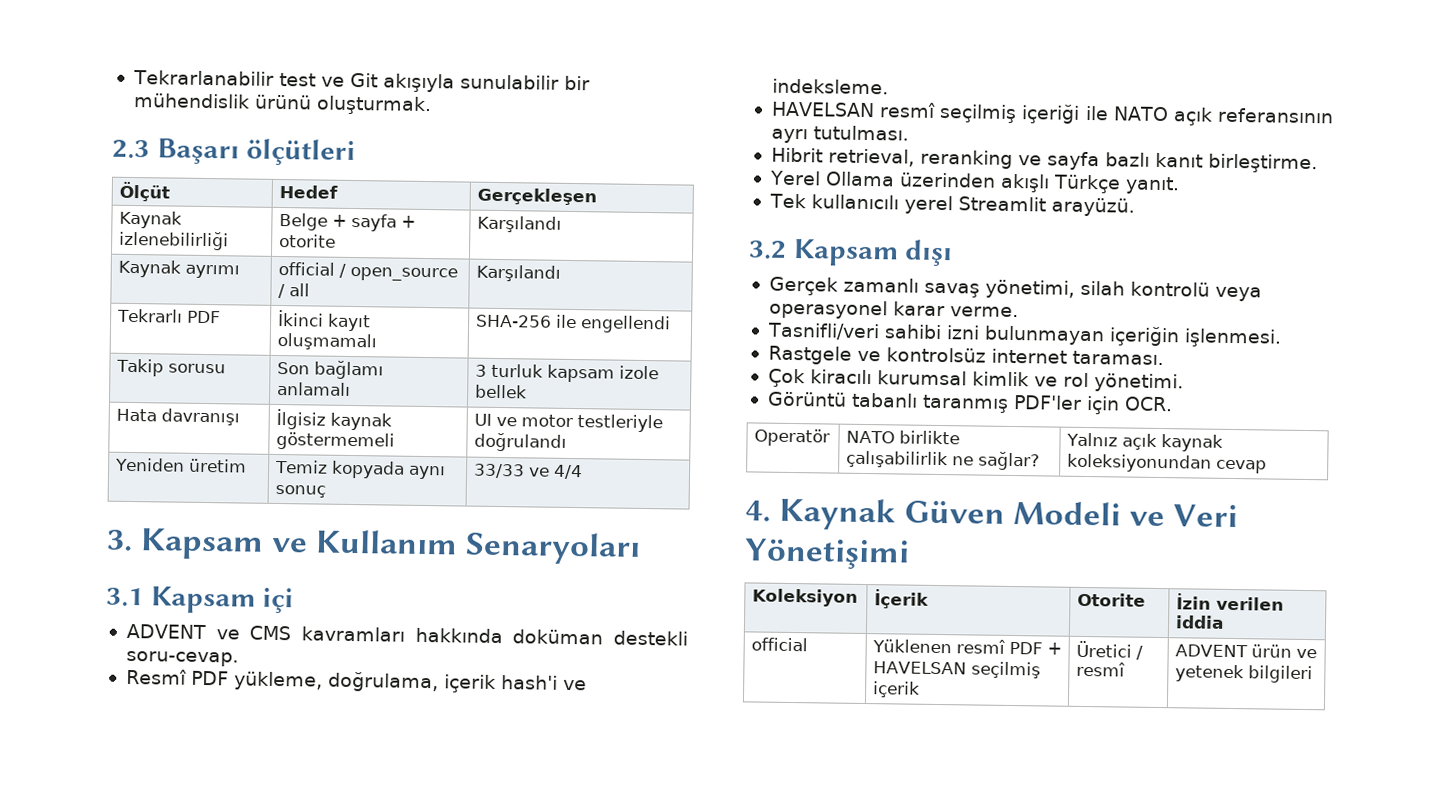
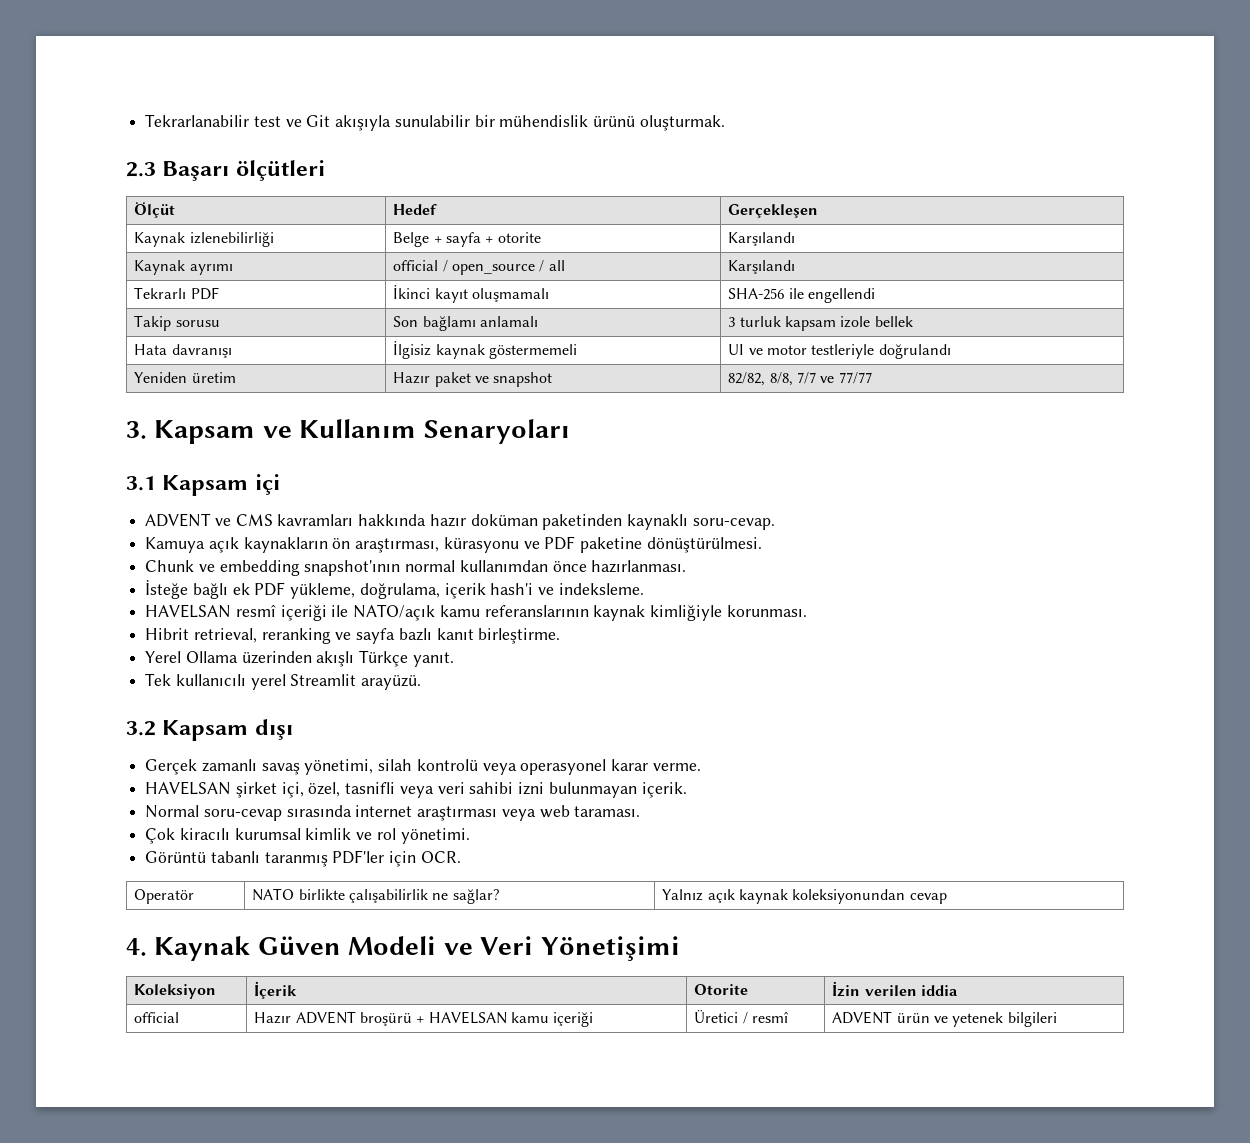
[275,459,446,480] [275,484,327,498] [473,463,584,480] Temiz kopyada aynı sonuç | 33/33 ve 4/4 -> [393,372,553,387] [728,372,872,386] Hazır paket ve snapshot | 82/82, 8/8, 7/7 ve 77/77
[512,629,688,646] [125,650,239,667] [125,668,187,685] doküman destekli soru-cevap. // Resmî -> [429,514,775,530] [145,536,762,553] [145,560,687,576] [145,580,250,599] hazır doküman paketinden kaynaklı soru-cevap. // Kamuya açık kaynakların ön araştırması, kürasyonu ve PDF paketine dönüştürülmesi. // Chunk ve embedding snapshot'ının normal kullanımdan önce hazırlanması. // İsteğe bağlı ek
[939,103,1018,124] seçilmiş -> (276, 611) none
[1112,106,1334,126] [770,125,909,144] NATO açık referansının ayrı tutulması. -> [353,604,807,621] NATO/açık kamu referanslarının kaynak kimliğiyle korunması.
[766,322,1282,348] [767,345,1067,365] Tasnifli/veri sahibi izni bulunmayan içeriğin işlenmesi. // Rastgele ve kontrolsüz internet -> [145,781,687,798] [145,805,570,821] HAVELSAN şirket içi, özel, tasnifli veya veri sahibi izni bulunmayan içerik. // Normal soru-cevap sırasında internet araştırması veya web
[872,639,1062,655] [873,661,1041,679] [873,681,921,698] Yüklenen resmî PDF + HAVELSAN seçilmiş içerik -> [254,1011,594,1027] Hazır ADVENT broşürü + HAVELSAN kamu içeriği

